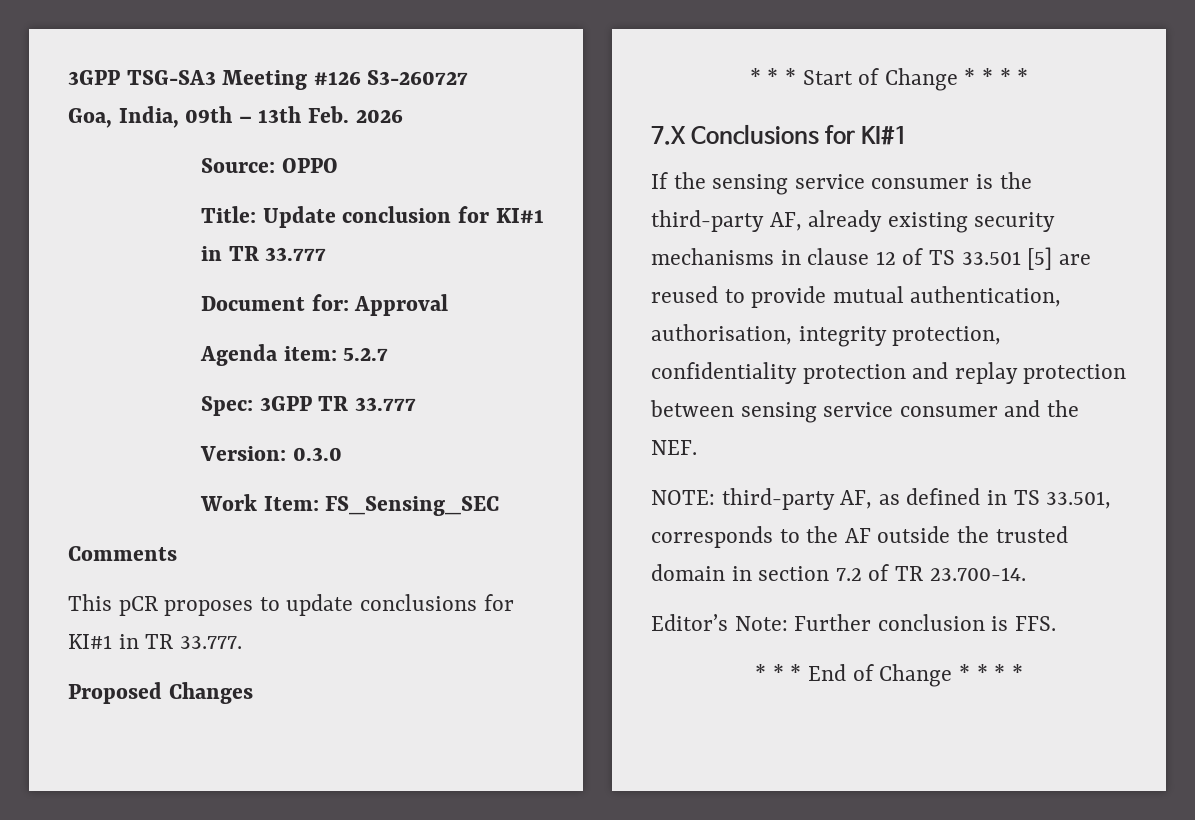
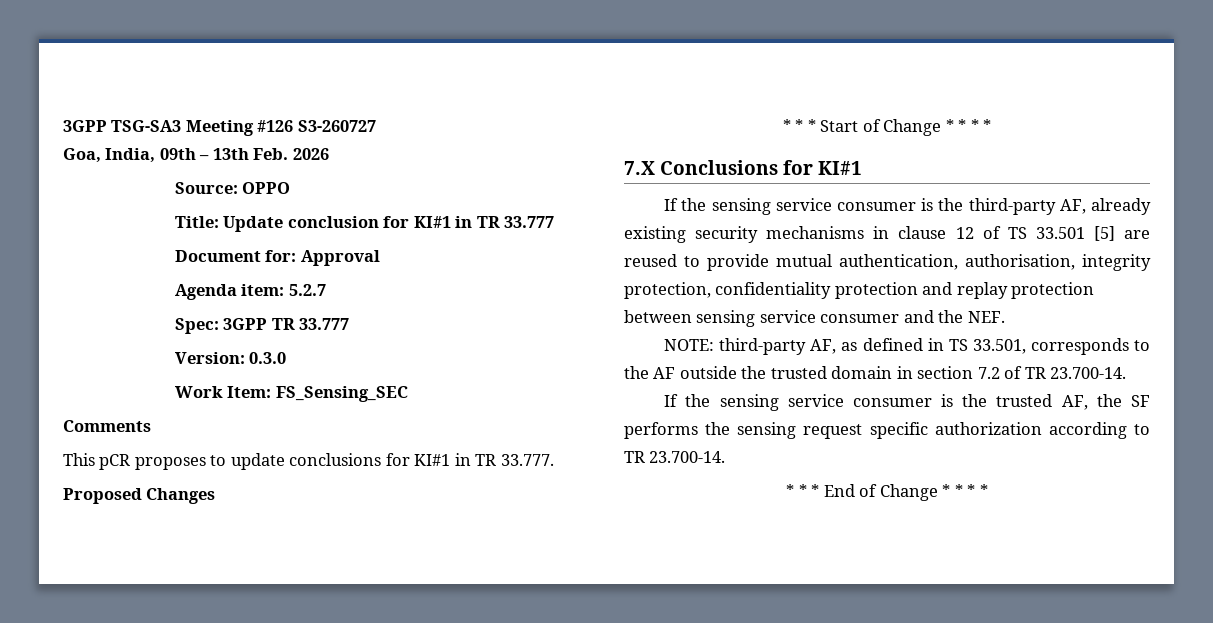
[651,614,1057,631] Editor’s Note: Further conclusion is FFS. -> [664,394,1150,411] [624,422,1150,439] [624,451,726,463] If the sensing service consumer is the trusted AF, the SF performs the sensing request specific authorization according to TR 23.700-14.

